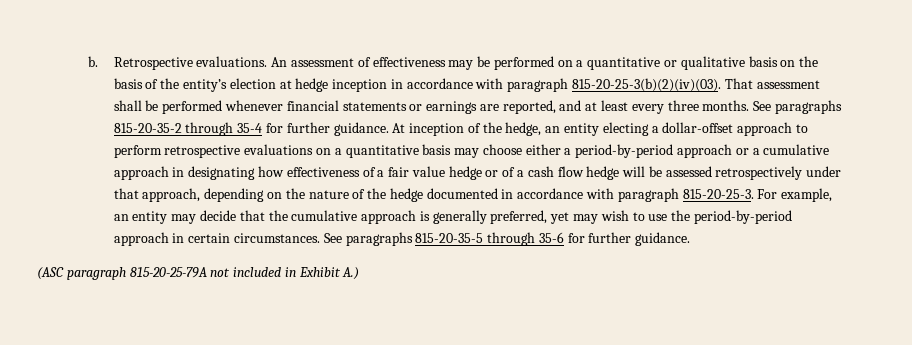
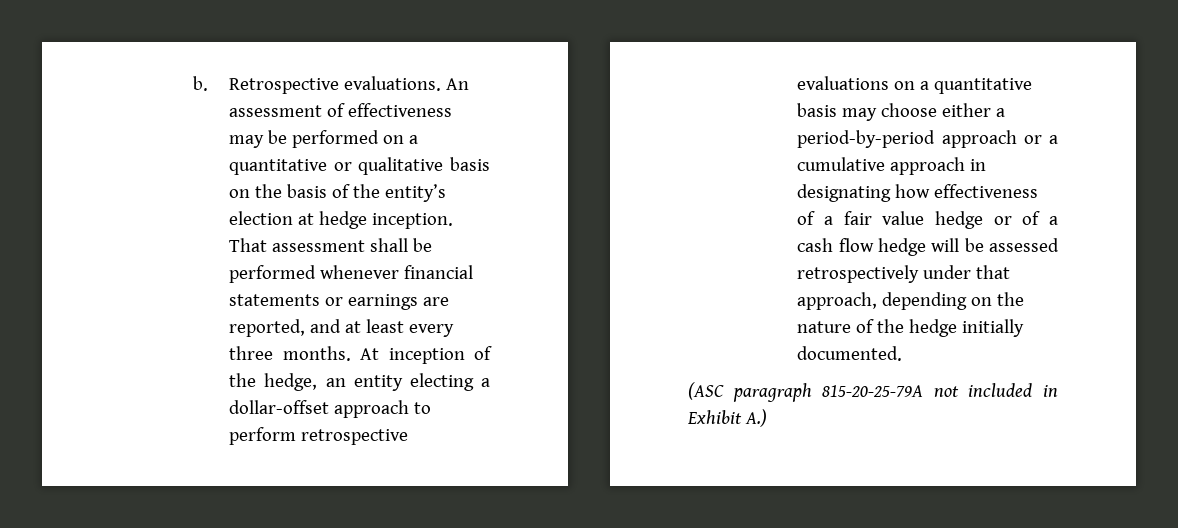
[332,78,722,92] inception in accordance with paragraph 815-20-25-3(b)(2)(iv)(03). -> [372,213,454,229] inception.
[753,100,842,114] [113,122,389,136] See paragraphs 815-20-35-2 through 35-4 for further guidance. -> (351, 353) none
[426,188,833,202] [113,210,792,224] [113,232,691,246] documented in accordance with paragraph 815-20-25-3. For example, an entity may decide that the cumulative approach is generally preferred, yet may wish to use the period-by-period approach in certain circumstances. See paragraphs 815-20-35-5 through 35-6 for further guidance. -> [962,319,1025,337] [797,346,903,361] initially documented.

